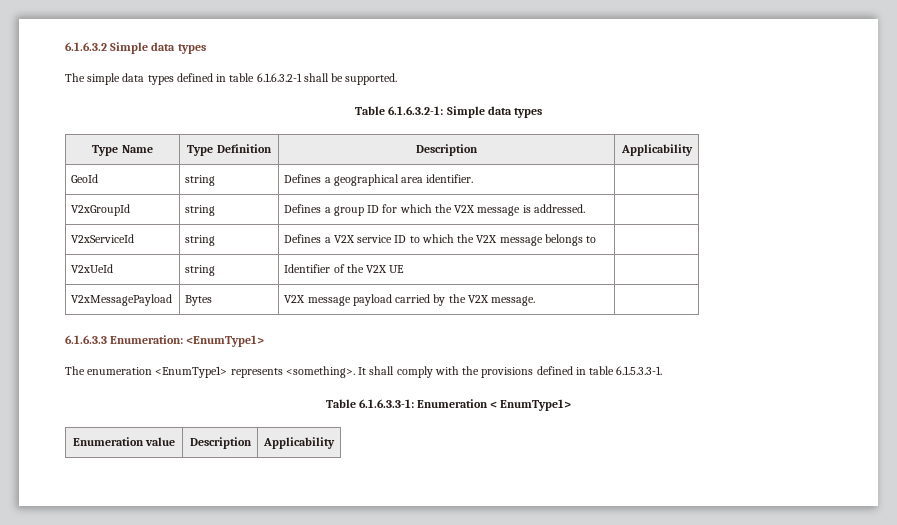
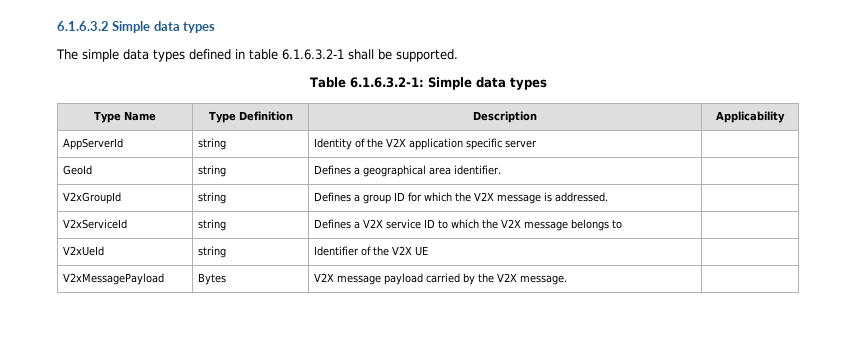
(693, 150) none -> [62,138,123,150] [197,138,226,150] [313,138,537,150] // AppServerId | string | Identity of the V2X application specific server |
[65,335,265,347] [65,366,663,378] [325,399,572,411] [72,437,176,446] [189,437,252,449] [263,437,335,449] // 6.1.6.3.3 Enumeration: <EnumType1> // The enumeration <EnumType1> represents <something>. It shall comply with the provisions defined in table 6.1.5.3.3-1. // Table 6.1.6.3.3-1: Enumeration < EnumType1> // Enumeration value | Description | Applicability -> (567, 280) none

